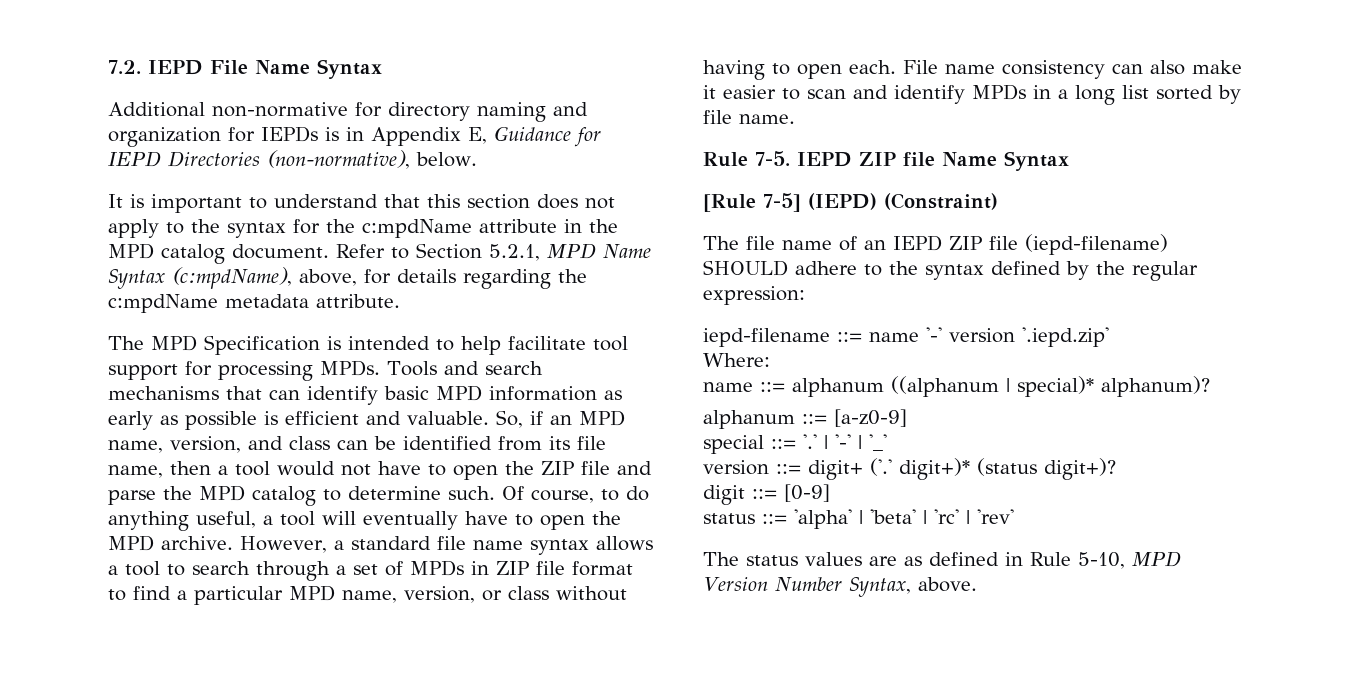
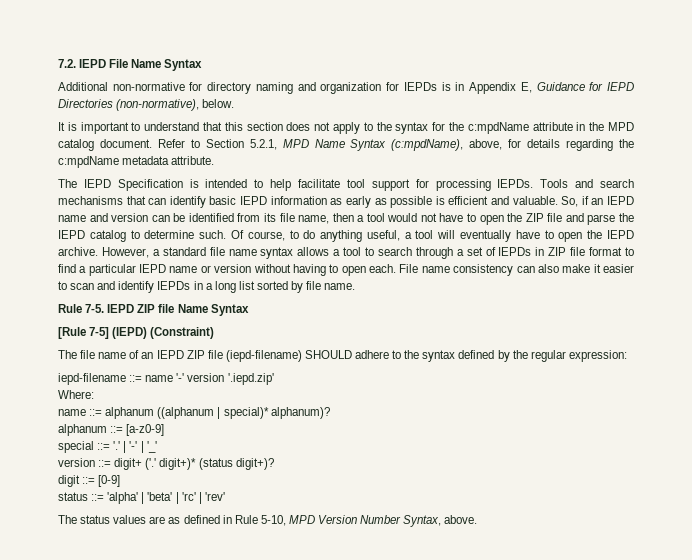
[151,335,197,351] MPD -> [83,179,111,188] IEPD
[320,360,380,376] MPDs. -> [497,179,534,188] IEPDs.
[436,385,482,401] MPD -> [240,196,268,205] IEPD
[579,410,625,426] [108,436,330,453] MPD name, version, and class -> [606,196,634,205] [58,213,149,222] IEPD name and version
[199,485,245,501] MPD -> [58,230,85,239] IEPD
[108,535,154,551] MPD -> [606,230,634,239] IEPD
[410,560,464,576] MPDs -> [498,247,532,256] IEPDs
[289,585,549,603] MPD name, version, or class -> [139,264,252,273] IEPD name or version
[972,84,1026,100] MPDs -> [157,281,191,290] IEPDs

